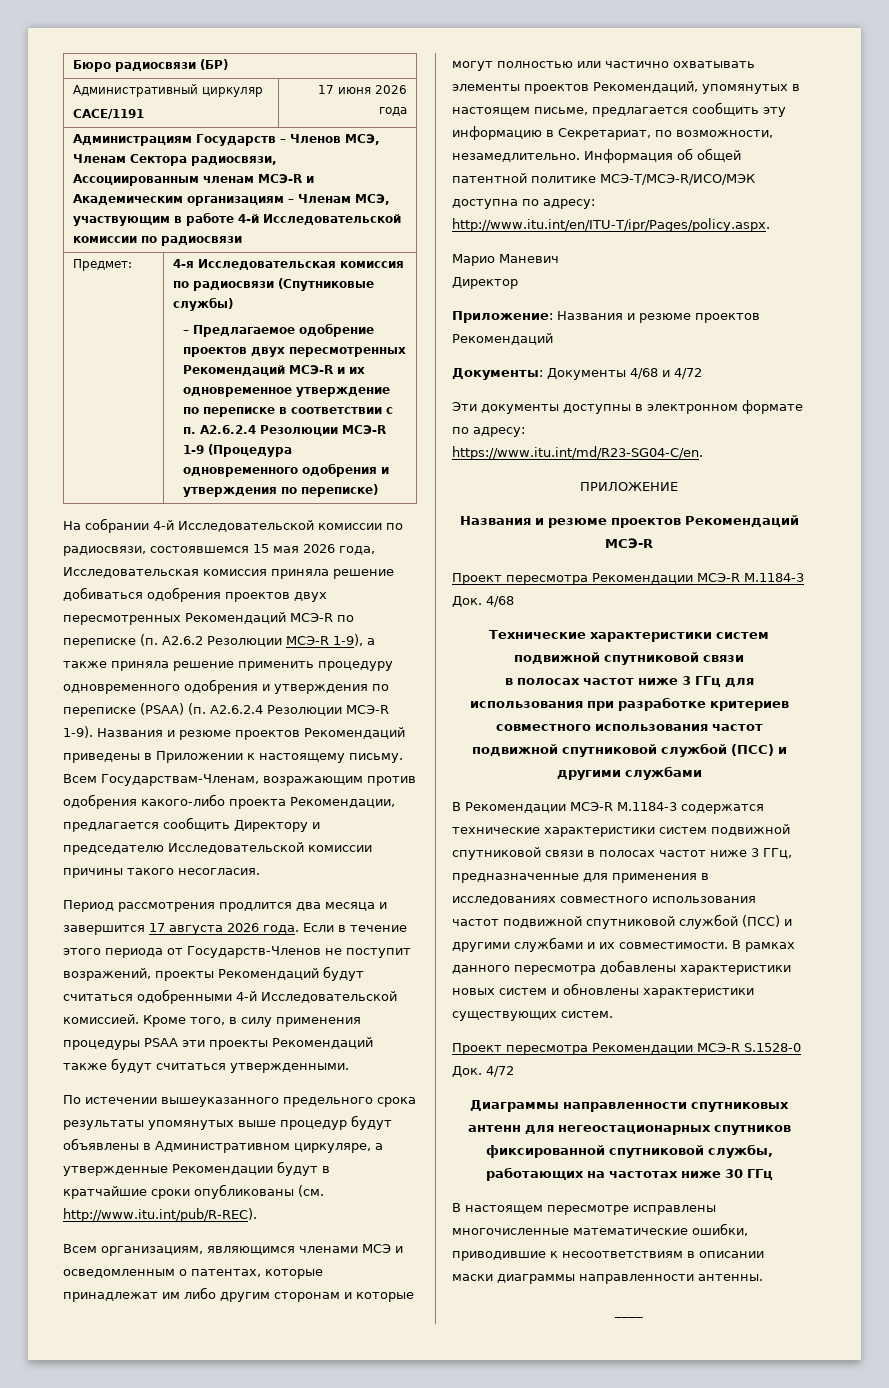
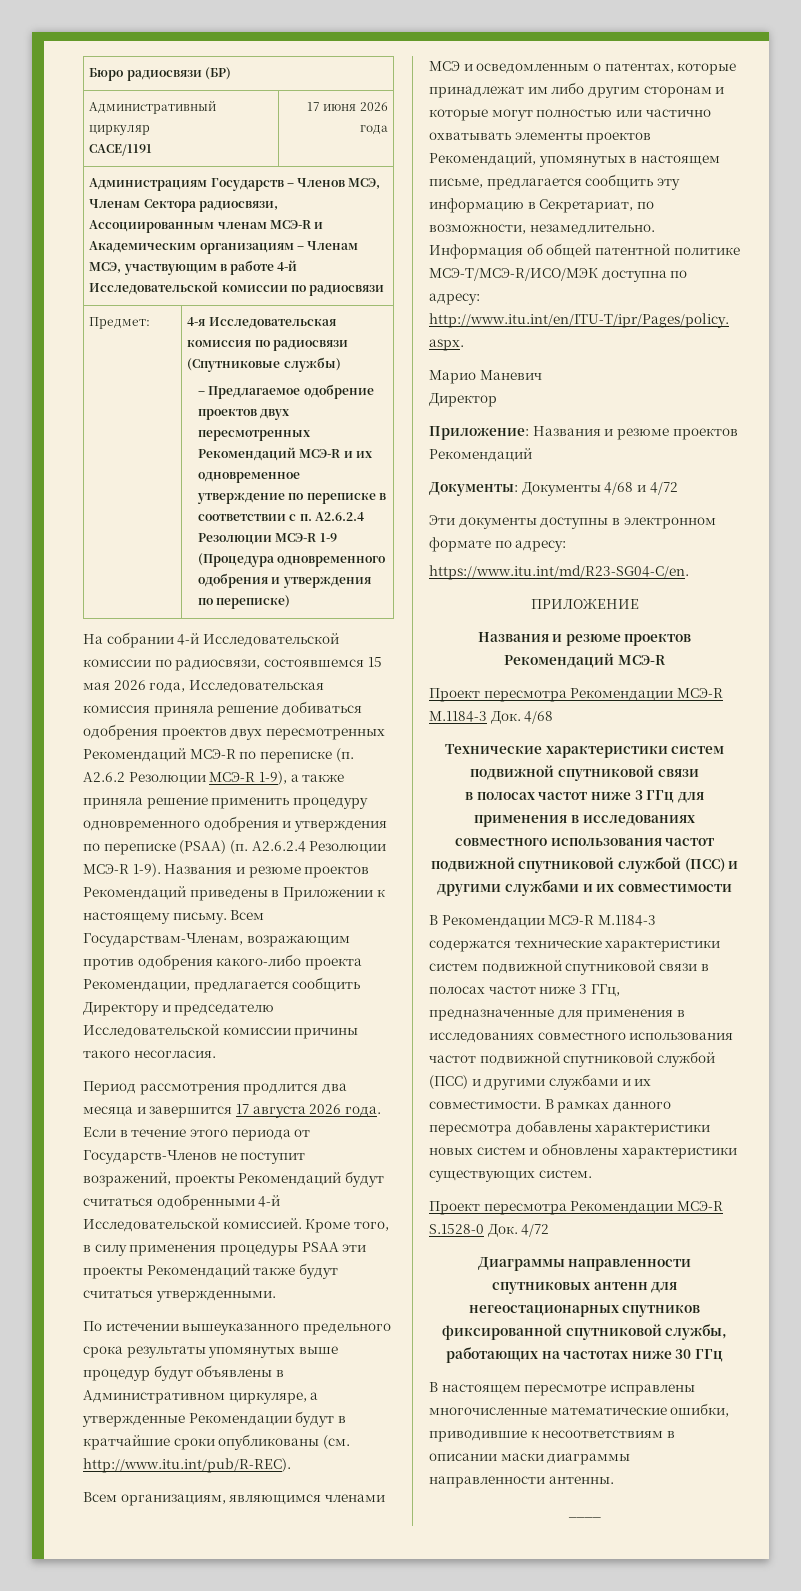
[469,697,789,711] использования при разработке критериев -> [474,815,695,827] применения в исследованиях
(702, 773) none -> [582,884,732,892] и их совместимости

